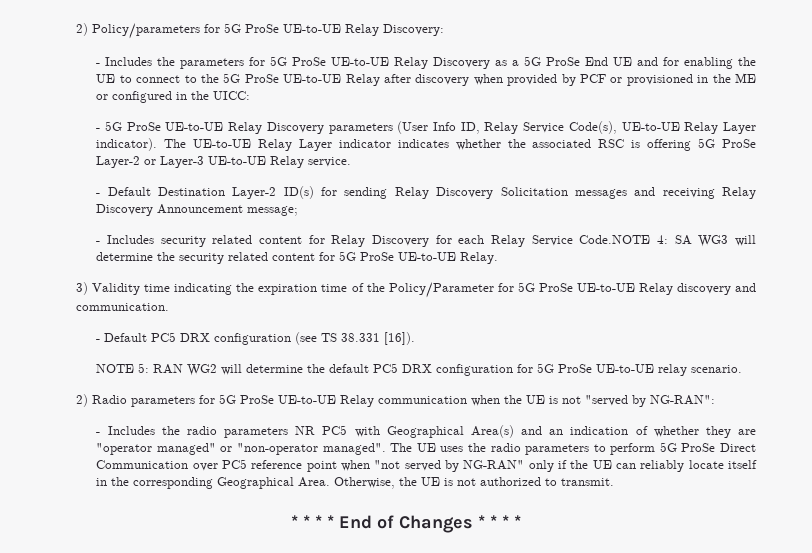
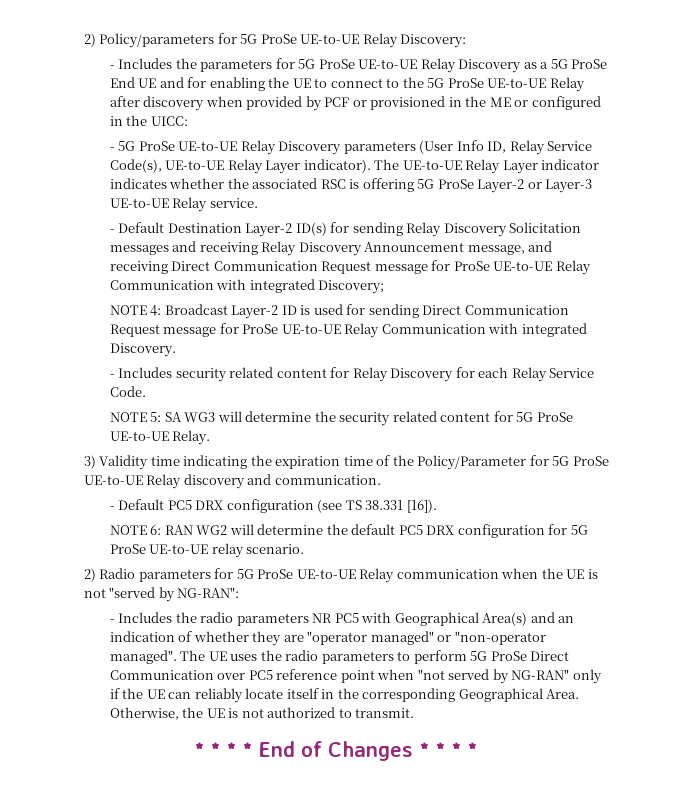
[247,206,299,216] message; -> [467,241,553,255] [109,260,591,275] [109,279,385,294] [109,304,569,319] [109,323,587,338] [109,343,176,357] message, and receiving Direct Communication Request message for ProSe UE-to-UE Relay Communication with integrated Discovery; // NOTE 4: Broadcast Layer-2 ID is used for sending Direct Communication Request message for ProSe UE-to-UE Relay Communication with integrated Discovery.
[579,235,668,244] Code.NOTE 4: -> [109,386,146,397] [109,412,162,422] Code. // NOTE 5:
[138,363,150,373] 5: -> [150,525,162,535] 6:

